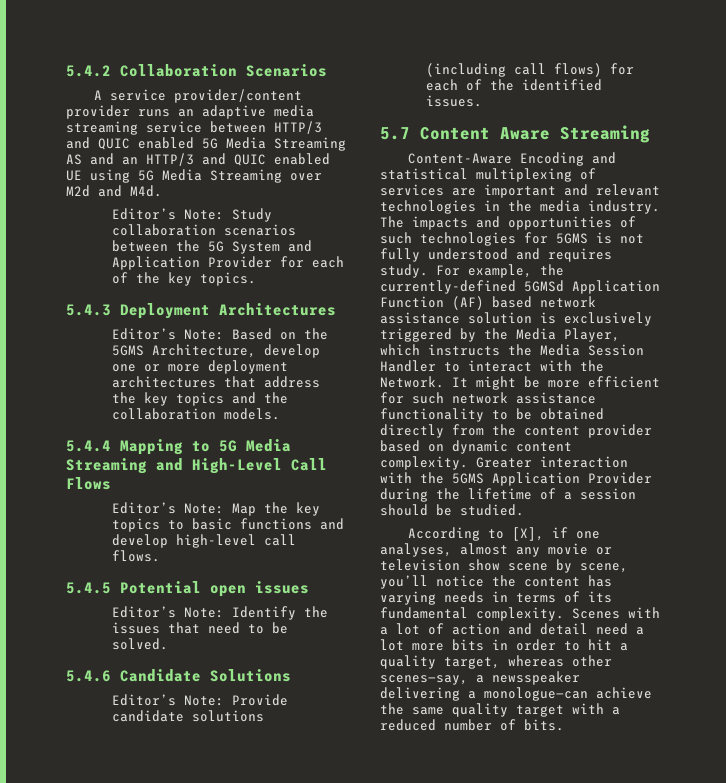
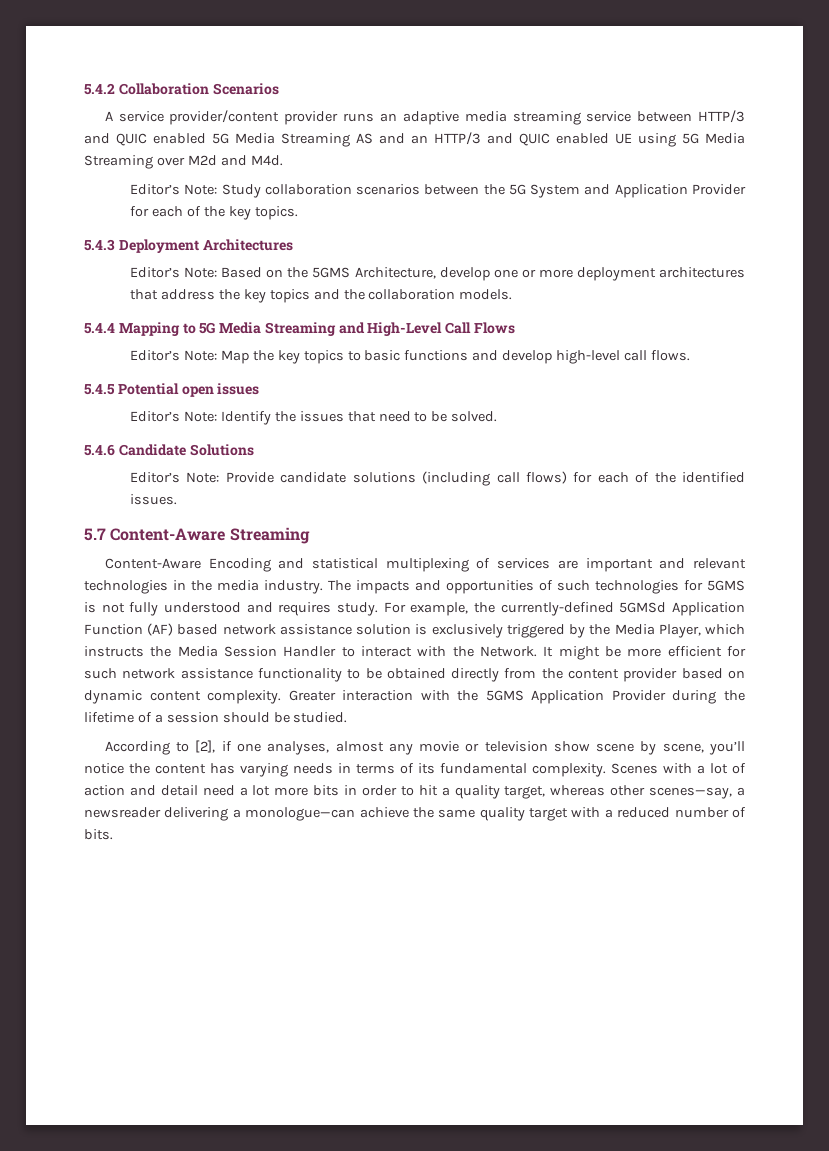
[420,127,550,140] Content Aware -> [110,528,226,541] Content-Aware
[511,527,544,541] [X], -> [195,740,216,753] [2],
[492,671,580,685] newsspeaker -> [84,807,161,818] newsreader

